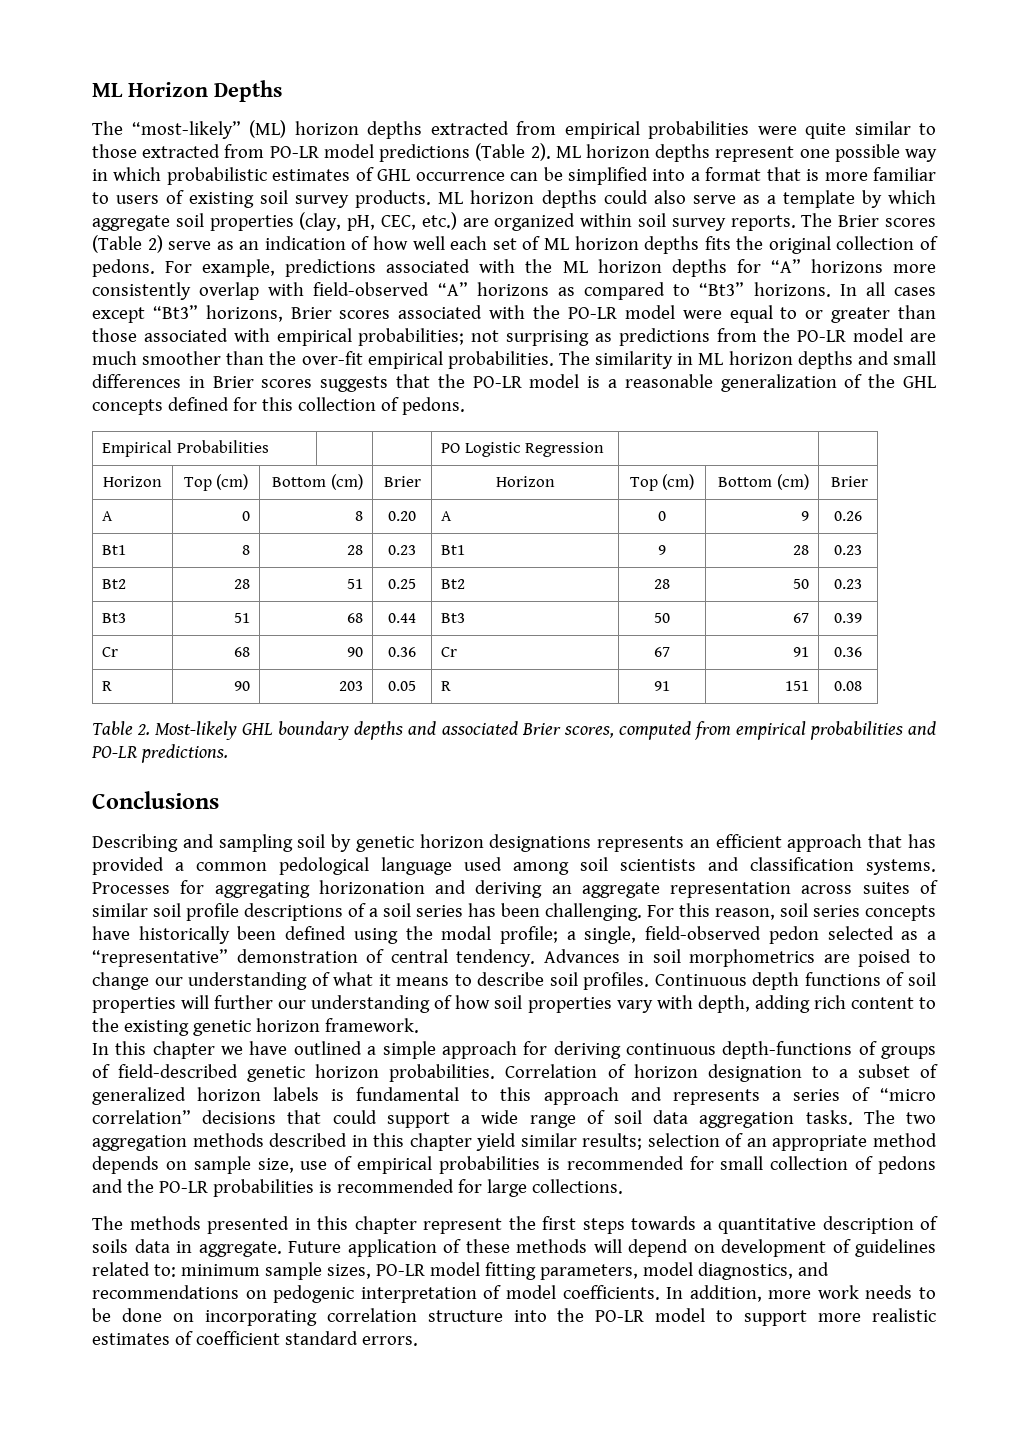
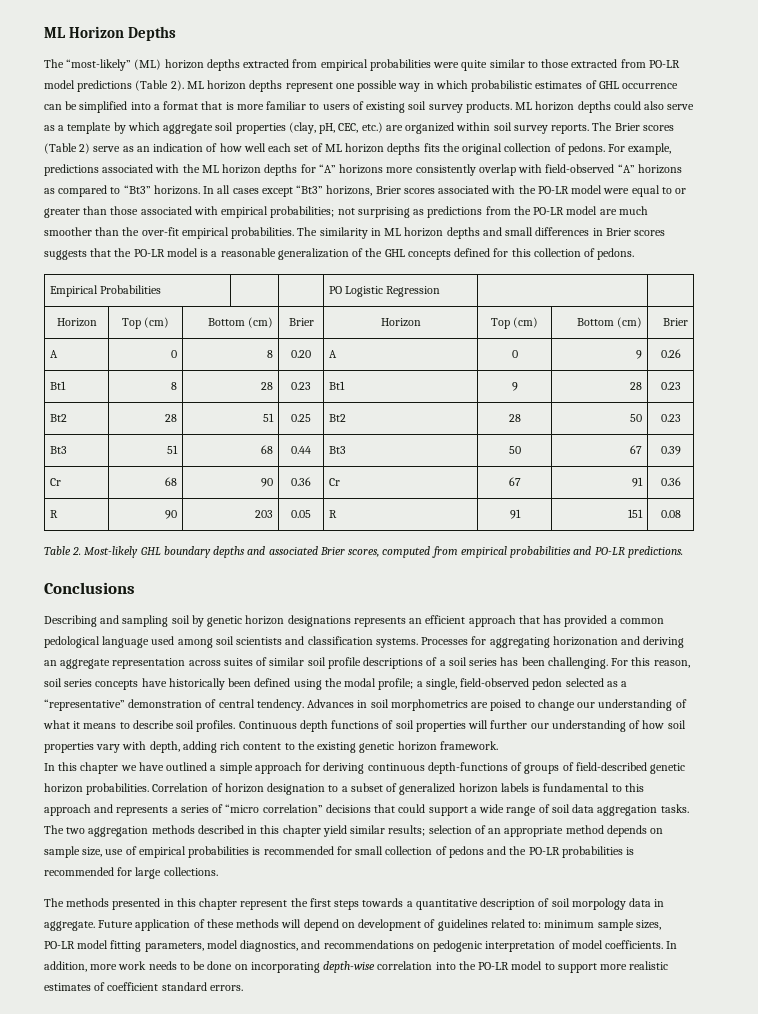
[92,1239,128,1253] soils -> [551,898,626,910] soil morpology
[326,1308,503,1322] correlation structure -> [323,961,433,973] depth-wise correlation

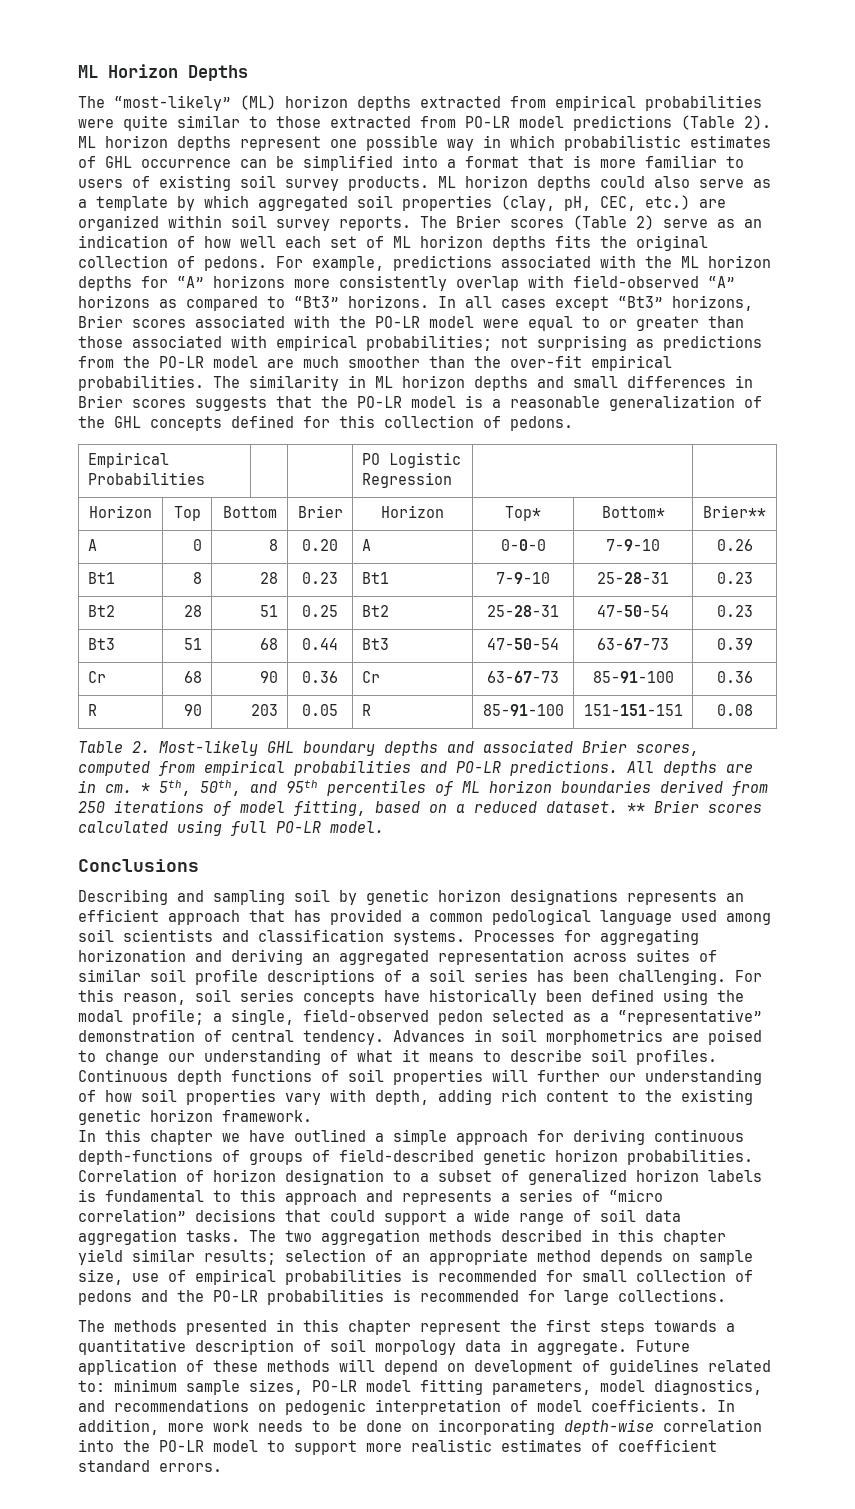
[163,124,214,134] aggregate -> [258,196,348,211] aggregated
[144,317,170,328] [208,317,274,328] (cm) | Bottom (cm) -> [222,506,277,518] | Bottom
[490,317,539,329] [577,317,643,328] [663,318,689,326] Top (cm) | Bottom (cm) | Brier -> [505,506,541,521] [601,506,665,518] [703,505,766,518] Top* | Bottom* | Brier**
[511,350,518,358] [636,350,643,359] 0 | 9 -> [500,539,546,551] [606,539,660,551] 0-0-0 | 7-9-10
[511,382,518,391] [630,382,643,390] 9 | 28 -> [496,572,550,584] [597,572,669,584] 7-9-10 | 25-28-31
[508,414,521,422] [630,414,643,422] 28 | 50 -> [487,605,559,617] [597,605,669,617] 25-28-31 | 47-50-54
[508,446,521,454] [630,445,643,454] 50 | 67 -> [487,638,559,650] [597,638,669,650] 47-50-54 | 63-67-73
[508,477,521,486] [632,477,644,487] 67 | 91 -> [487,671,559,683] [592,671,674,683] 63-67-73 | 85-91-100
[509,509,521,519] [628,509,644,518] 91 | 151 -> [482,704,564,716] [583,704,683,716] 85-91-100 | 151-151-151
(683, 552) none -> [627,761,753,776] [78,780,768,796] [78,800,762,816] [78,820,384,836] All depths are in cm. * 5th, 50th, and 95th percentiles of ML horizon boundaries derived from 250 iterations of model fitting, based on a reduced dataset. ** Brier scores calculated using full PO-LR model.
[60,659,111,669] aggregate -> [339,950,429,965] aggregated

